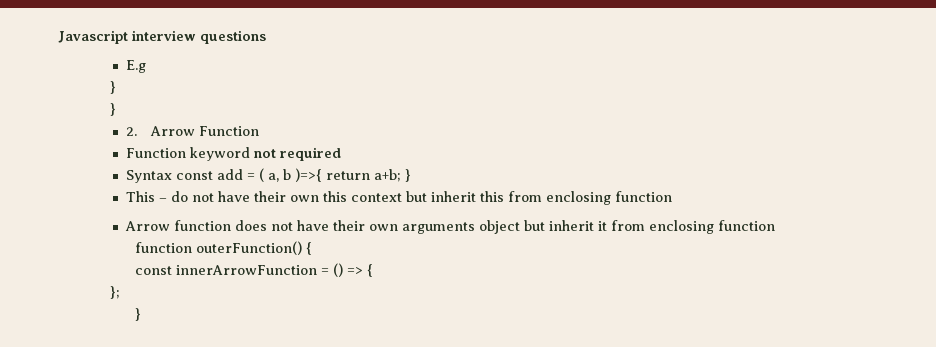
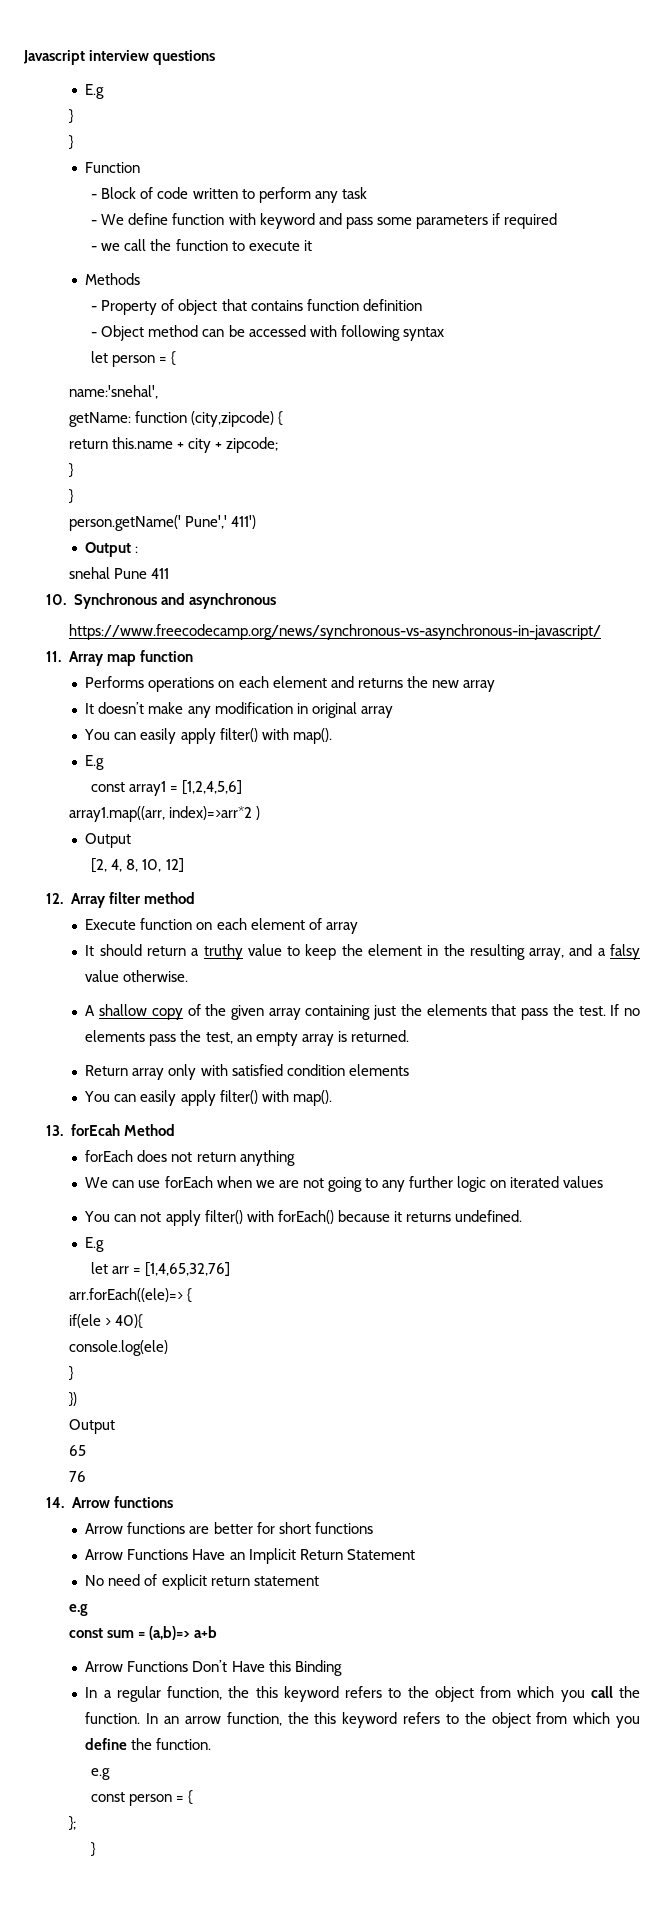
[125,126,260,136] [125,147,341,161] [125,168,411,183] [125,191,672,205] [124,220,775,234] [135,241,313,255] [135,263,364,277] 2. Arrow Function // Function keyword not required // Syntax const add = ( a, b )=>{ return a+b; } // This – do not have their own this context but inherit this from enclosing function // Arrow function does not have their own arguments object but inherit it from enclosing function // function outerFunction() { // const innerArrowFunction = () => -> [85,162,141,173] [91,187,367,203] [91,213,557,229] [91,239,312,251] [85,273,141,285] [91,299,422,315] [91,325,444,341] [91,351,177,367] [68,385,158,399] [68,411,284,427] [68,437,279,453] [68,463,74,478] [68,489,74,504] [68,515,256,531] [85,542,139,557] [68,567,169,579] [46,593,277,609] [68,624,601,640] [46,650,194,666] [85,676,495,692] [85,702,393,718] [84,728,332,744] [85,755,105,770] [91,780,243,796] [68,806,260,822] [85,833,132,848] [91,858,184,873] [46,892,196,908] [85,918,358,934] [85,944,641,960] [85,970,189,982] [85,1004,641,1020] [85,1030,409,1046] [85,1064,409,1080] [84,1090,332,1106] [46,1124,175,1136] [85,1150,295,1166] [85,1176,604,1192] [84,1210,522,1226] [85,1237,105,1252] [91,1262,231,1277] [68,1288,192,1303] [68,1314,143,1329] [68,1340,168,1356] [68,1366,74,1381] [68,1392,77,1407] [68,1419,115,1434] [68,1445,86,1456] [68,1471,86,1482] [46,1496,173,1508] [85,1522,373,1534] [85,1548,415,1564] [85,1574,319,1590] [68,1604,88,1616] [68,1626,218,1640] [85,1660,342,1676] [85,1686,640,1702] [85,1712,641,1728] [85,1738,212,1750] [91,1768,111,1780] [91,1792,185,1806] Function // - Block of code written to perform any task // - We define function with keyword and pass some parameters if required // - we call the function to execute it // Methods // - Property of object that contains function definition // - Object method can be accessed with following syntax // let person = { // name:'snehal', // getName: function (city,zipcode) { // return this.name + city + zipcode; // } // } // person.getName(' Pune',' 411') // Output : // snehal Pune 411 // 10. Synchronous and asynchronous // https://www.freecodecamp.org/news/synchronous-vs-asynchronous-in-javascript/ // 11. Array map function // Performs operations on each element and returns the new array // It doesn’t make any modification in original array // You can easily apply filter() with map(). // E.g // const array1 = [1,2,4,5,6] // array1.map((arr, index)=>arr*2 ) // Output // [2, 4, 8, 10, 12] // 12. Array filter method // Execute function on each element of array // It should return a truthy value to keep the element in the resulting array, and a falsy value otherwise. // A shallow copy of the given array containing just the elements that pass the test. If no elements pass the test, an empty array is returned. // Return array only with satisfied condition elements // You can easily apply filter() with map(). // 13. forEcah Method // forEach does not return anything // We can use forEach when we are not going to any further logic on iterated values // You can not apply filter() with forEach() because it returns undefined. // E.g // let arr = [1,4,65,32,76] // arr.forEach((ele)=> { // if(ele > 40){ // console.log(ele) // } // }) // Output // 65 // 76 // 14. Arrow functions // Arrow functions are better for short functions // Arrow Functions Have an Implicit Return Statement // No need of explicit return statement // e.g // const sum = (a,b)=> a+b // Arrow Functions Don’t Have this Binding // In a regular function, the this keyword refers to the object from which you call the function. In an arrow function, the this keyword refers to the object from which you define the function. // e.g // const person =

